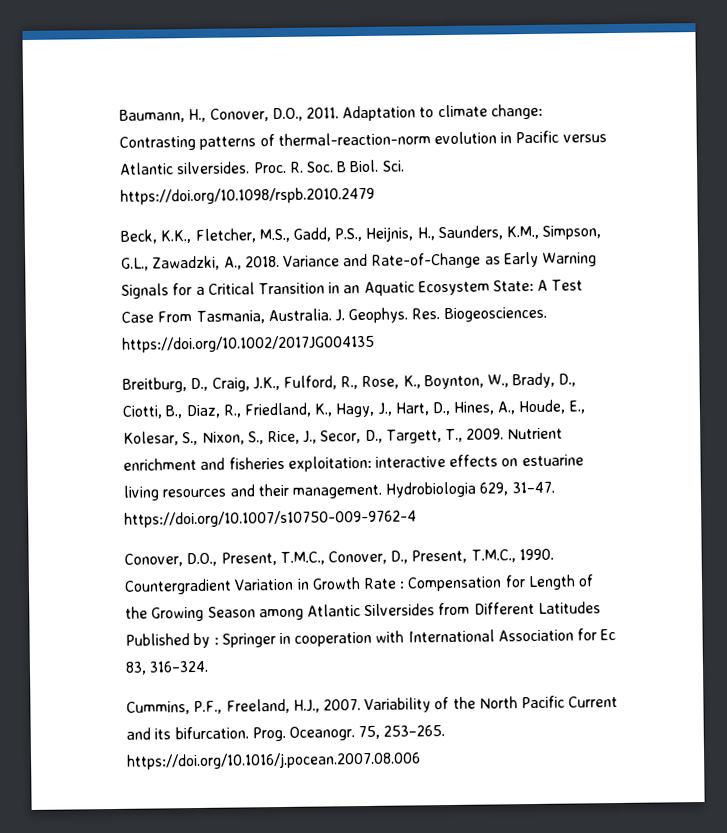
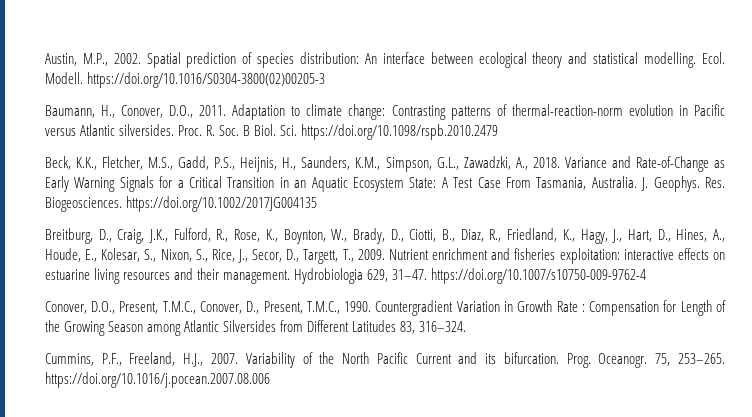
(119, 116) none -> [44,52,726,68] [44,72,325,88] Austin, M.P., 2002. Spatial prediction of species distribution: An interface between ecological theory and statistical modelling. Ecol. Modell. https://doi.org/10.1016/S0304-3800(02)00205-3 //
[125,628,617,649] Published by : Springer in cooperation with International Association for Ec -> (397, 326) none

